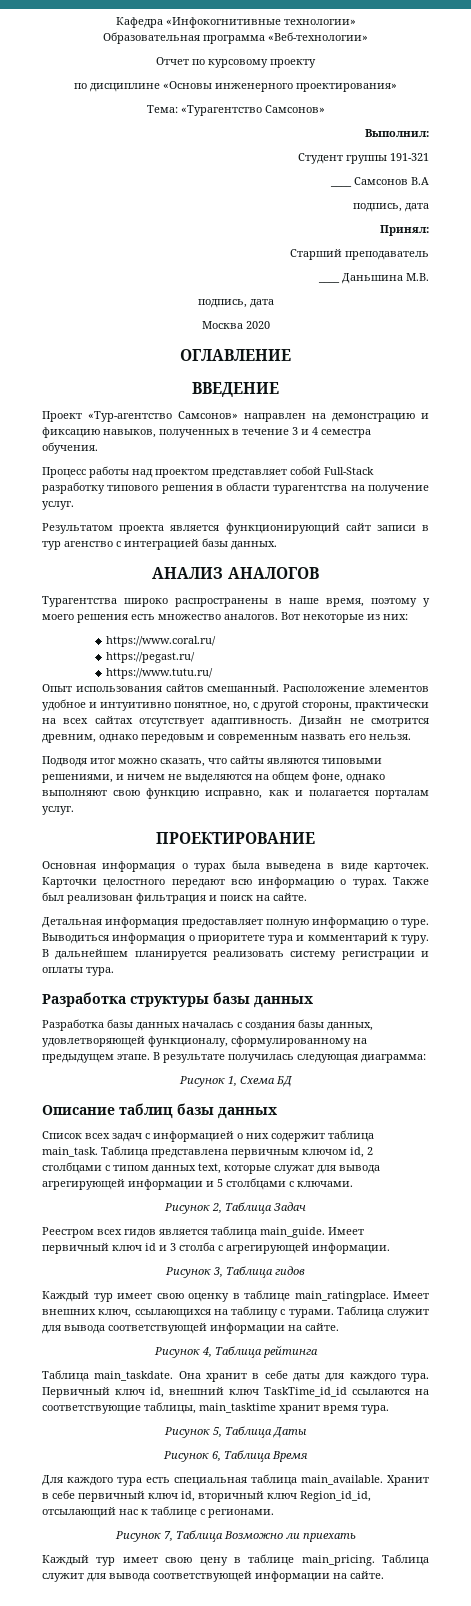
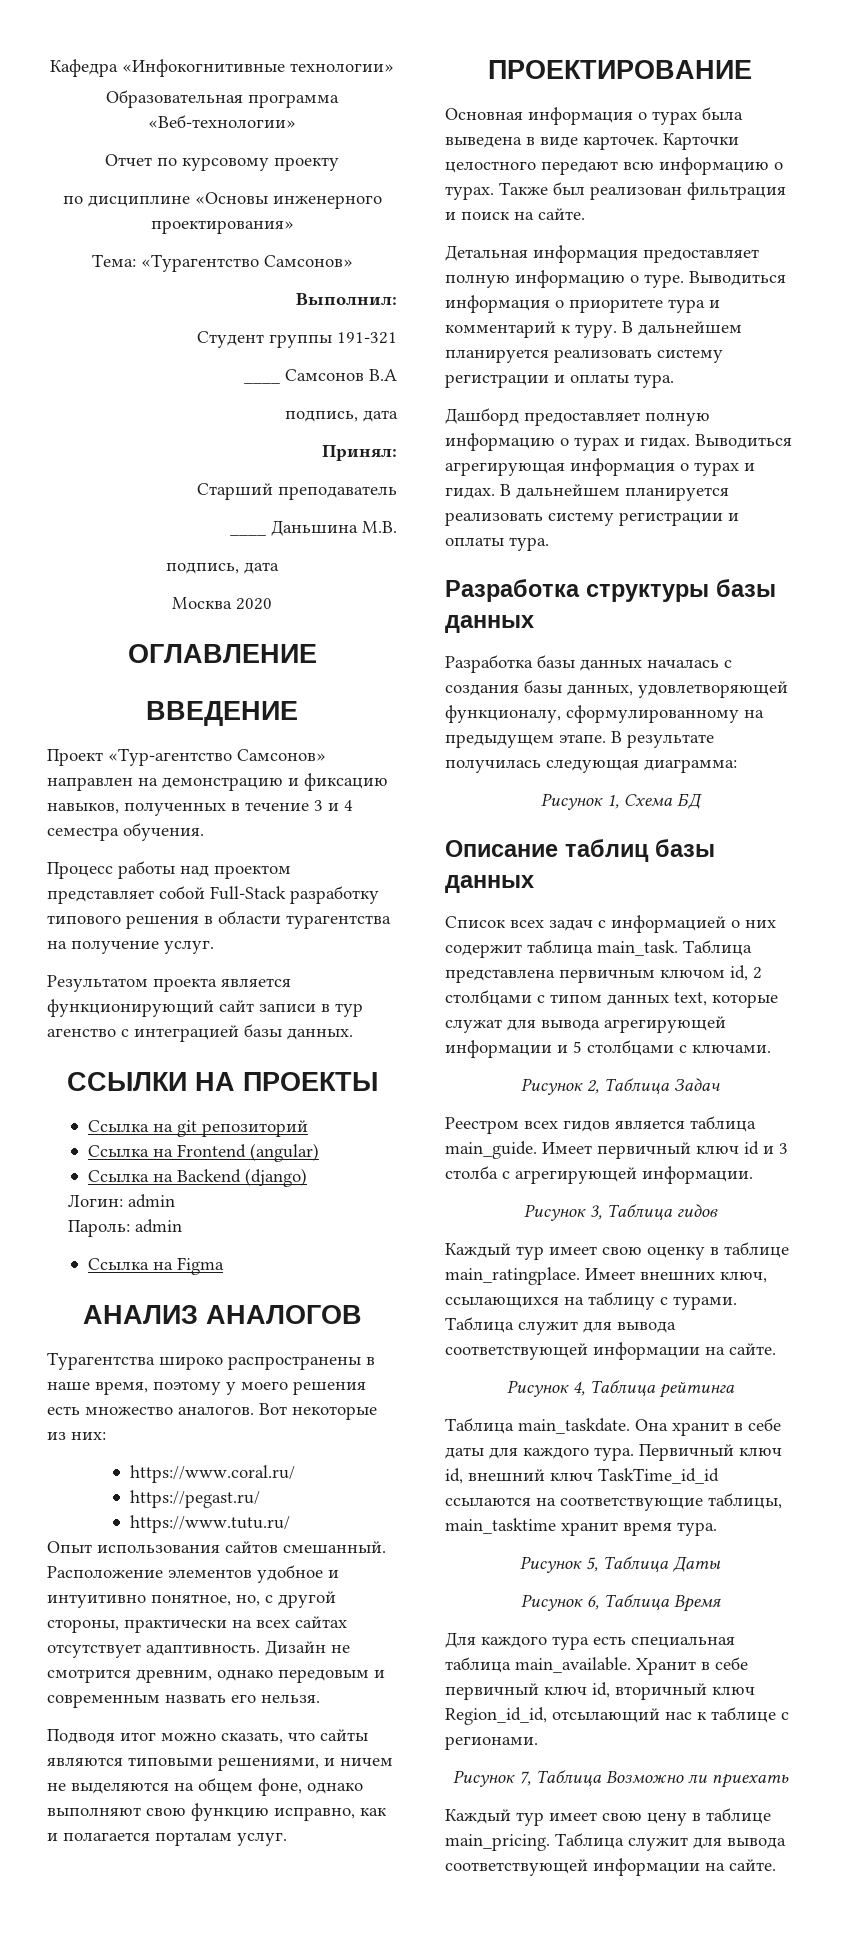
(277, 545) none -> [66,1072,378,1091] [88,1120,309,1137] [88,1143,320,1162] [88,1168,308,1187] [67,1194,175,1208] [67,1219,182,1237] [88,1257,225,1275] // ССЫЛКИ НА ПРОЕКТЫ // Ссылка на git репозиторий // Ссылка на Frontend (angular) // Ссылка на Backend (django) // Логин: admin // Пароль: admin // Ссылка на Figma
(114, 971) none -> [445,408,710,426] [445,433,792,451] [445,458,755,476] [445,484,729,501] [445,512,739,526] [445,537,549,551] // Дашборд предоставляет полную информацию о турах и гидах. Выводиться агрегирующая информация о турах и гидах. В дальнейшем планируется реализовать систему регистрации и оплаты тура.

